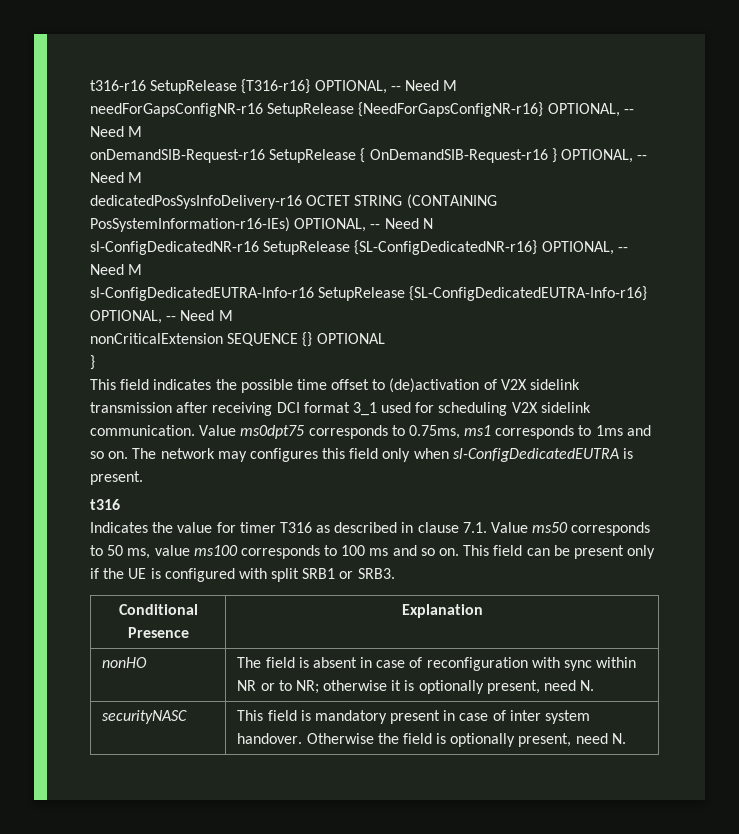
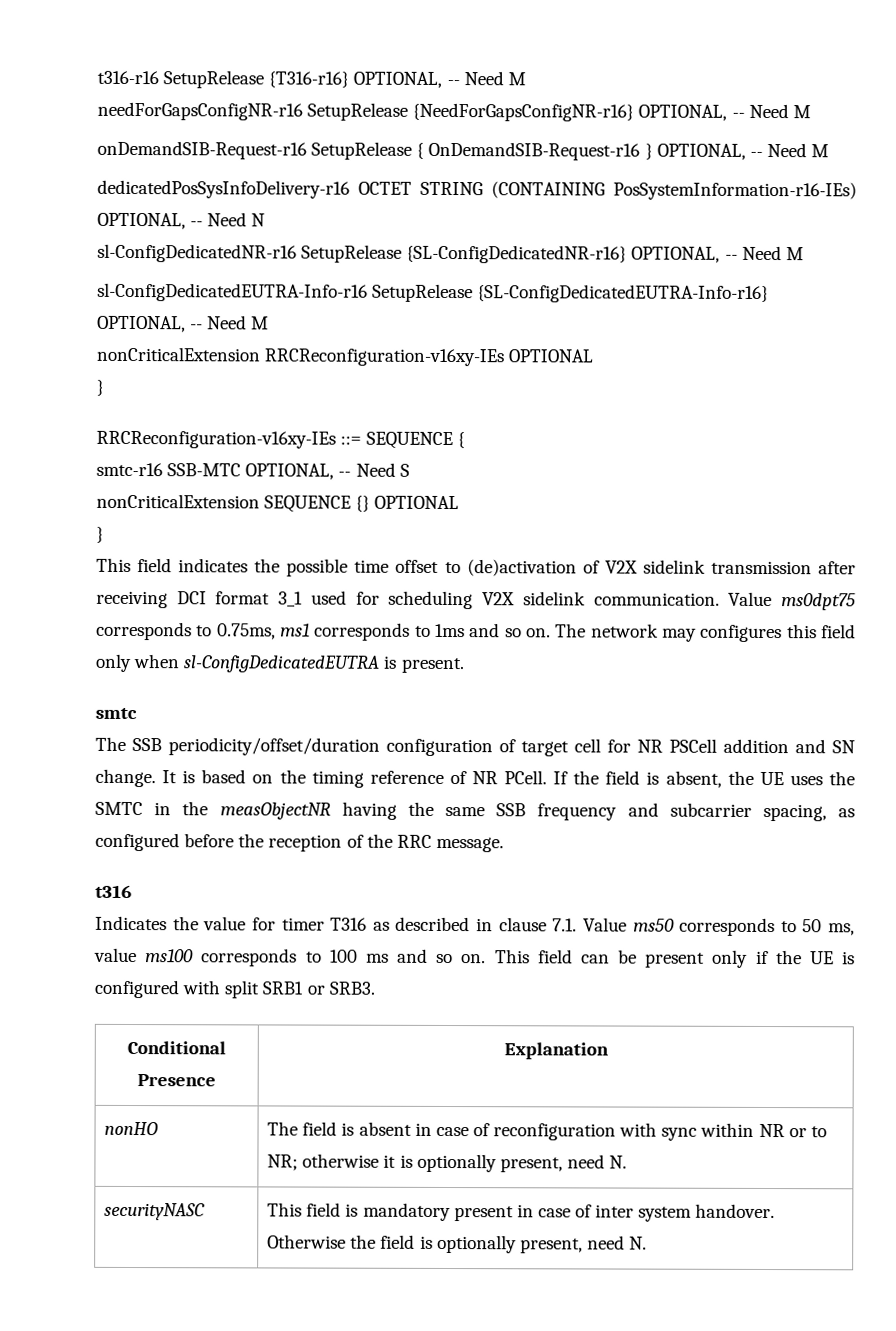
(233, 315) none -> [96,346,594,367] [96,379,104,396] [96,430,466,450] [96,462,410,480] // nonCriticalExtension RRCReconfiguration-v16xy-IEs OPTIONAL // } // RRCReconfiguration-v16xy-IEs ::= SEQUENCE { // smtc-r16 SSB-MTC OPTIONAL, -- Need S
(143, 478) none -> [95,707,137,720] [95,736,855,757] [95,768,855,788] [95,801,855,822] [95,832,504,853] // smtc // The SSB periodicity/offset/duration configuration of target cell for NR PSCell addition and SN change. It is based on the timing reference of NR PCell. If the field is absent, the UE uses the SMTC in the measObjectNR having the same SSB frequency and subcarrier spacing, as configured before the reception of the RRC message.

